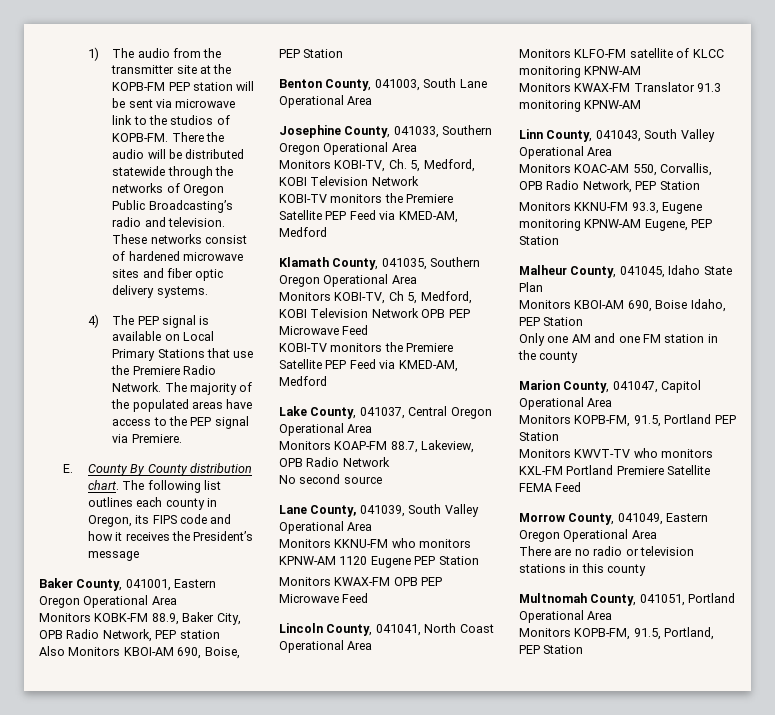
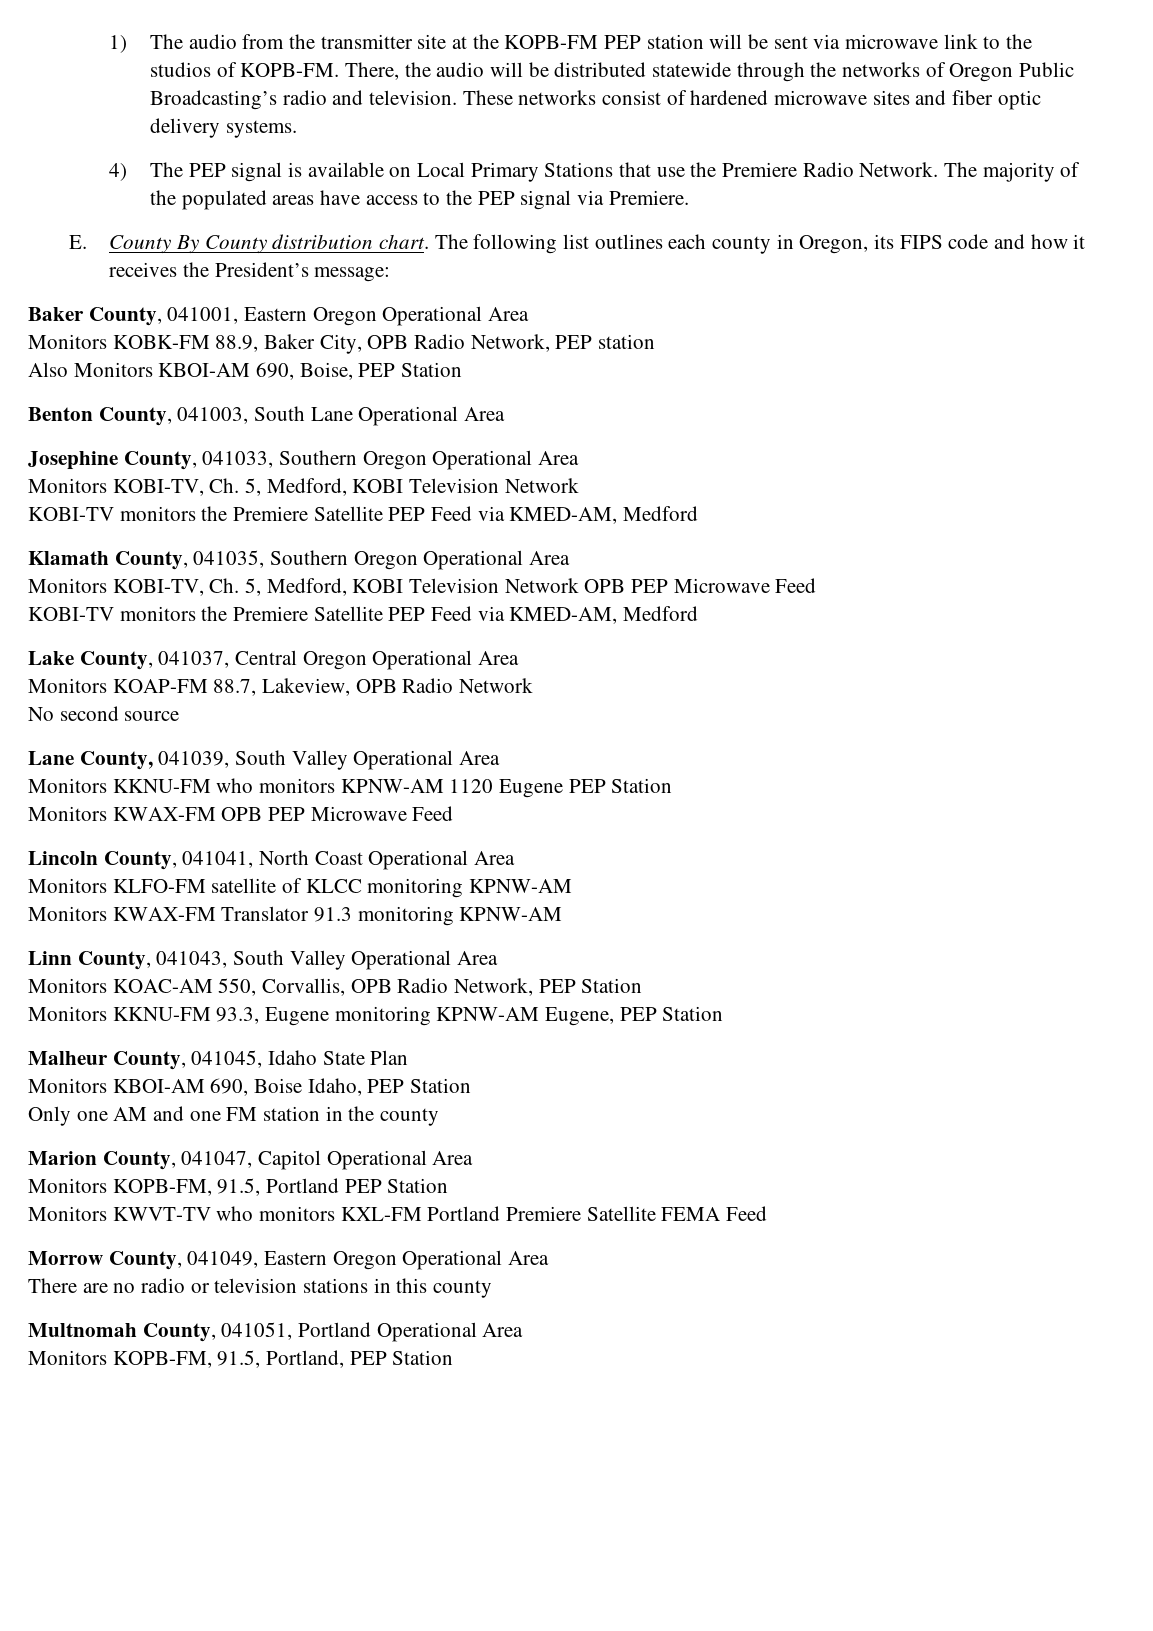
[171,132,204,142] There -> [345,62,400,80] There,
[87,551,139,561] message -> [314,267,391,282] message:
[388,291,404,301] Ch -> [209,578,240,593] Ch.

